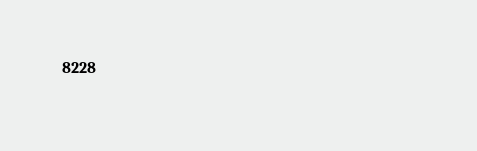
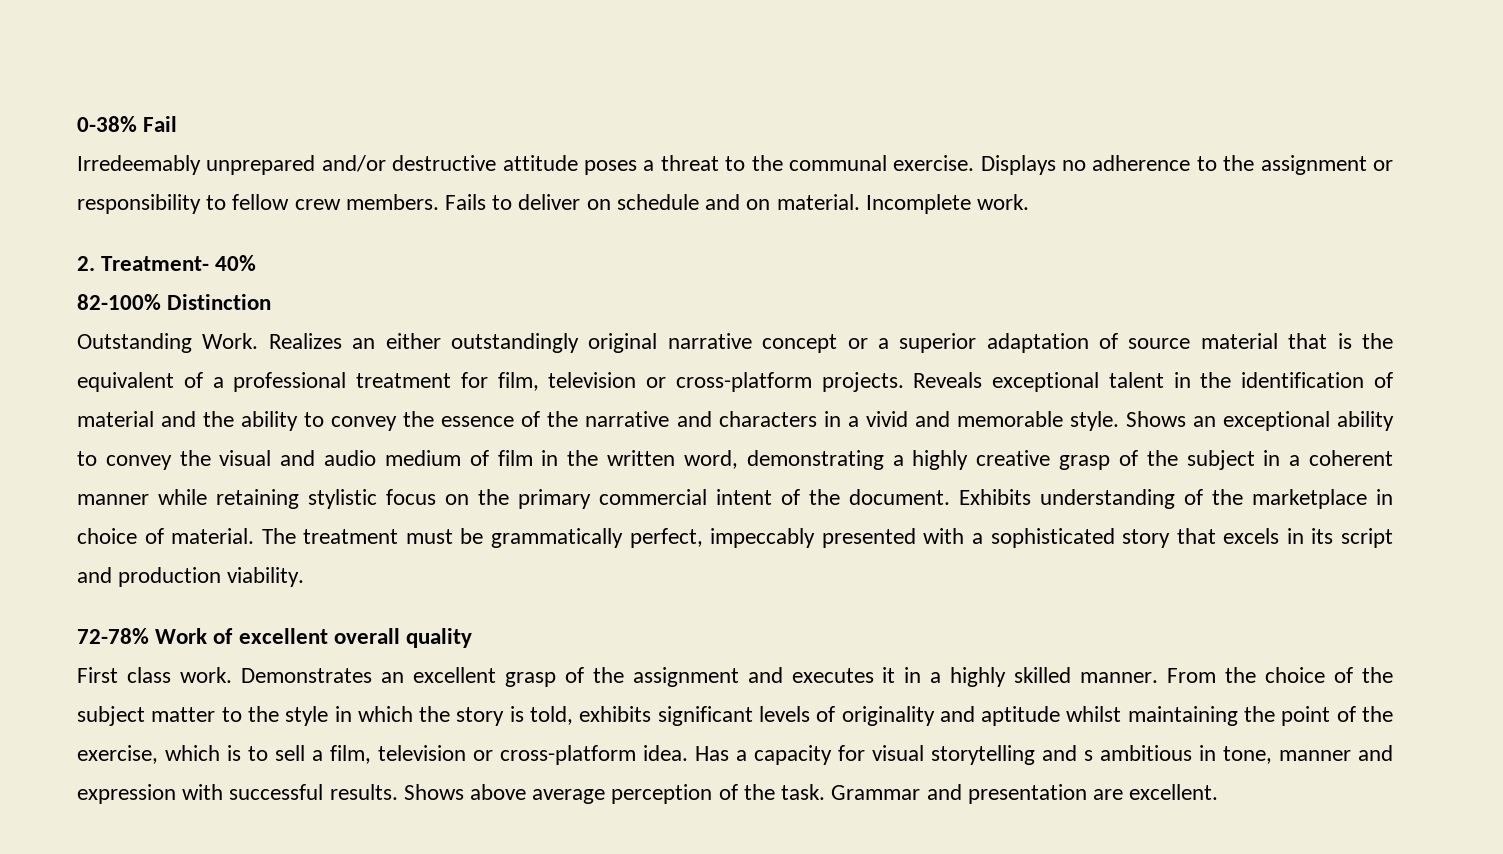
[62,62,96,73] 8228 -> [77,116,178,132] [77,155,1394,175] [77,194,1029,214] [77,255,257,271] [77,294,272,310] [77,333,1394,353] [77,372,1393,392] [77,411,1394,431] [77,450,1393,470] [77,489,1393,509] [77,528,1393,548] [77,567,305,587] [77,628,473,648] [77,667,1394,687] [77,706,1394,726] [77,745,1393,765] [77,784,1219,804] 0-38% Fail // Irredeemably unprepared and/or destructive attitude poses a threat to the communal exercise. Displays no adherence to the assignment or responsibility to fellow crew members. Fails to deliver on schedule and on material. Incomplete work. // 2. Treatment- 40% // 82-100% Distinction // Outstanding Work. Realizes an either outstandingly original narrative concept or a superior adaptation of source material that is the equivalent of a professional treatment for film, television or cross-platform projects. Reveals exceptional talent in the identification of material and the ability to convey the essence of the narrative and characters in a vivid and memorable style. Shows an exceptional ability to convey the visual and audio medium of film in the written word, demonstrating a highly creative grasp of the subject in a coherent manner while retaining stylistic focus on the primary commercial intent of the document. Exhibits understanding of the marketplace in choice of material. The treatment must be grammatically perfect, impeccably presented with a sophisticated story that excels in its script and production viability. // 72-78% Work of excellent overall quality // First class work. Demonstrates an excellent grasp of the assignment and executes it in a highly skilled manner. From the choice of the subject matter to the style in which the story is told, exhibits significant levels of originality and aptitude whilst maintaining the point of the exercise, which is to sell a film, television or cross-platform idea. Has a capacity for visual storytelling and s ambitious in tone, manner and expression with successful results. Shows above average perception of the task. Grammar and presentation are excellent.

